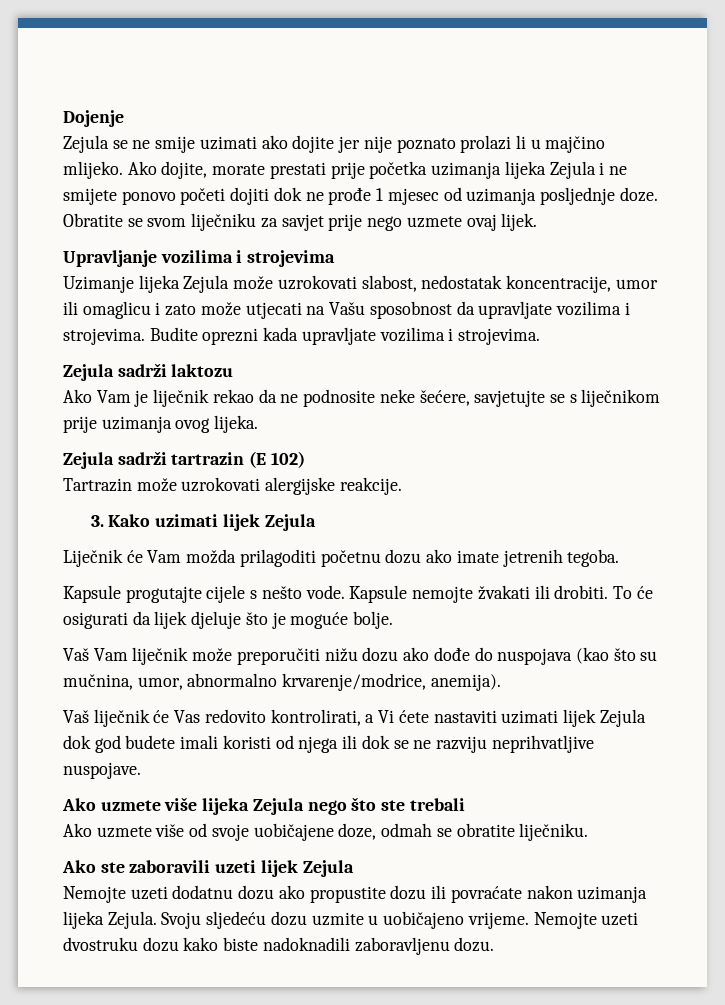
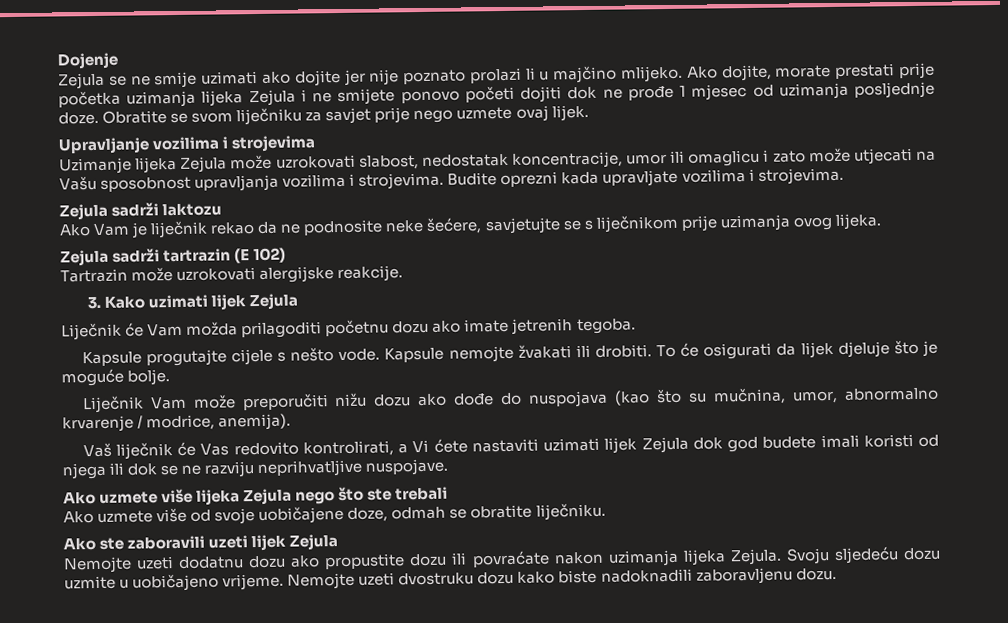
[456,301,553,319] da upravljate -> [194,174,280,192] upravljanja
[63,647,189,665] Vaš Vam liječnik -> [82,395,187,414] Liječnik Vam
[282,673,427,691] krvarenje/modrice, -> [62,414,216,433] krvarenje / modrice,

